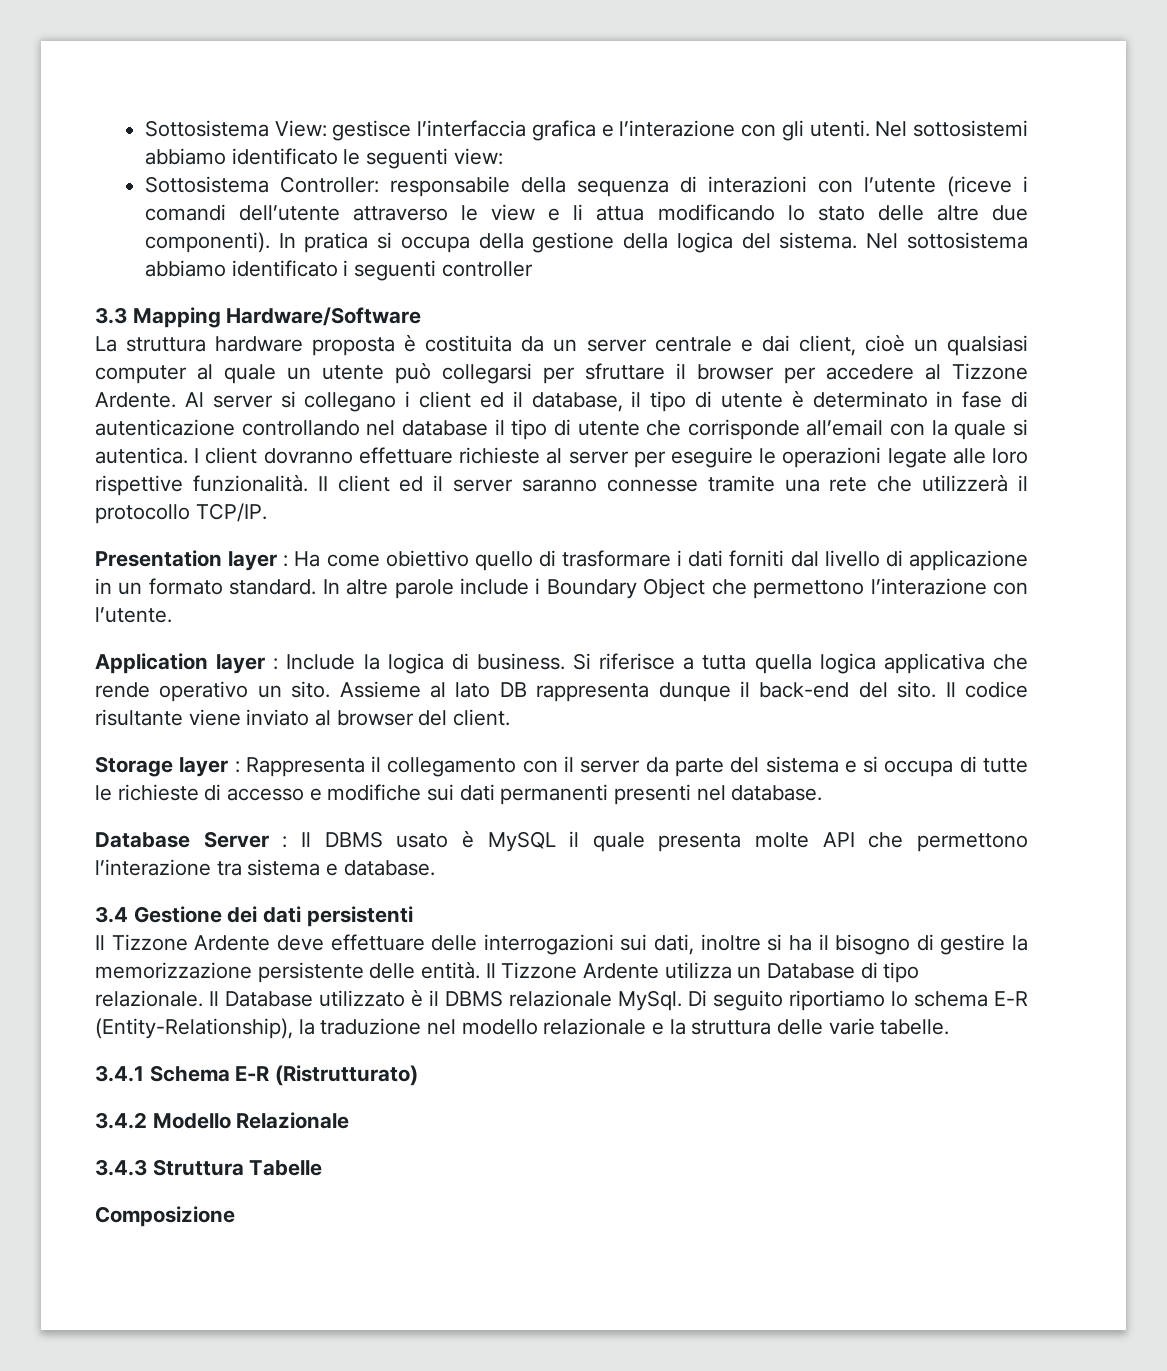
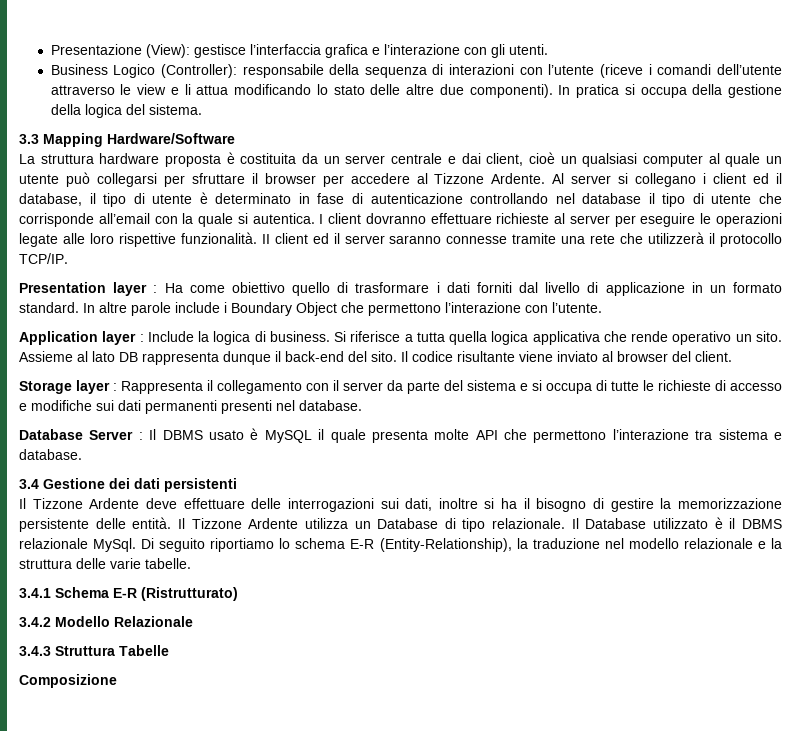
[144,120,327,137] Sottosistema View: -> [50,44,190,58] Presentazione (View):
[875,120,1029,137] [144,148,503,169] [144,176,379,193] Nel sottosistemi abbiamo identificato le seguenti view: // Sottosistema Controller: -> [50,64,237,78] // Business Logico (Controller):
[866,232,1028,249] [144,260,533,281] Nel sottosistema abbiamo identificato i seguenti controller -> (202, 109) none

